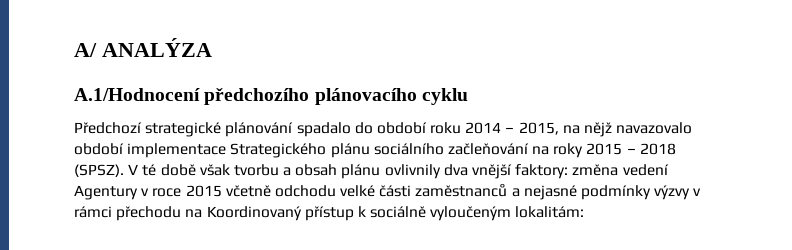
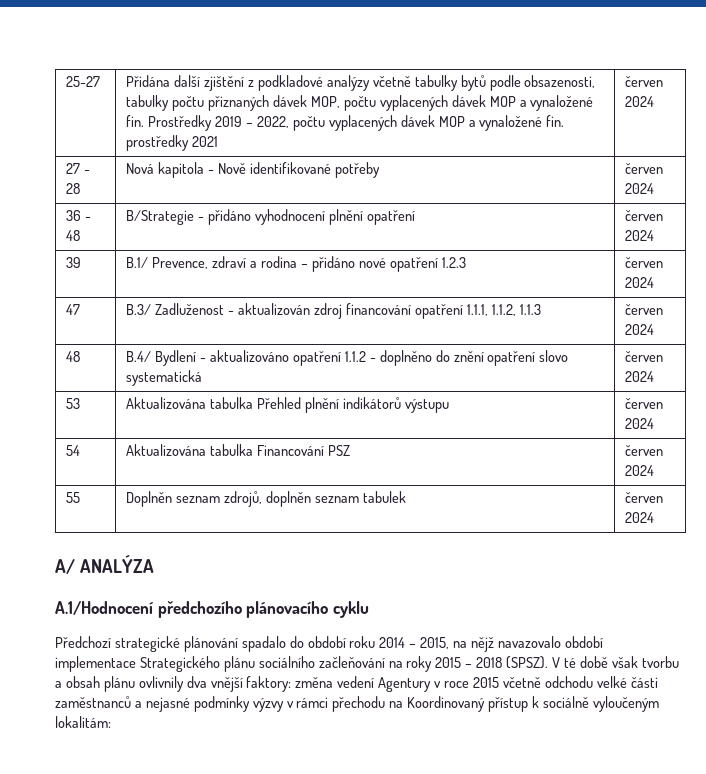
(74, 50) none -> [66,76,101,87] [126,75,596,91] [126,95,594,111] [126,115,565,131] [126,135,219,151] [625,76,664,87] [625,96,655,107] [66,163,91,174] [66,183,81,194] [126,162,380,178] [625,163,664,174] [625,183,655,194] [66,210,92,221] [66,230,81,241] [126,209,415,225] [625,210,664,221] [625,230,655,241] [66,257,82,268] [126,256,466,272] [625,257,664,268] [625,277,655,288] [66,304,81,315] [126,303,541,319] [625,304,664,315] [625,324,655,335] [66,351,81,362] [126,350,569,366] [126,370,203,386] [625,351,664,362] [625,371,655,382] [66,398,81,409] [126,397,449,413] [625,398,664,409] [625,418,655,429] [66,445,81,456] [126,444,351,456] [625,445,664,456] [625,465,655,476] [66,492,81,503] [126,491,406,507] [625,492,664,503] [625,512,655,523] 25-27 | Přidána další zjištění z podkladové analýzy včetně tabulky bytů podle obsazenosti, tabulky počtu přiznaných dávek MOP, počtu vyplacených dávek MOP a vynaložené fin. Prostředky 2019 – 2022, počtu vyplacených dávek MOP a vynaložené fin. prostředky 2021 | červen 2024 // 27 - 28 | Nová kapitola - Nově identifikované potřeby | červen 2024 // 36 - 48 | B/Strategie - přidáno vyhodnocení plnění opatření | červen 2024 // 39 | B.1/ Prevence, zdraví a rodina – přidáno nové opatření 1.2.3 | červen 2024 // 47 | B.3/ Zadluženost - aktualizován zdroj financování opatření 1.1.1, 1.1.2, 1.1.3 | červen 2024 // 48 | B.4/ Bydlení - aktualizováno opatření 1.1.2 - doplněno do znění opatření slovo systematická | červen 2024 // 53 | Aktualizována tabulka Přehled plnění indikátorů výstupu | červen 2024 // 54 | Aktualizována tabulka Financování PSZ | červen 2024 // 55 | Doplněn seznam zdrojů, doplněn seznam tabulek | červen 2024 //

